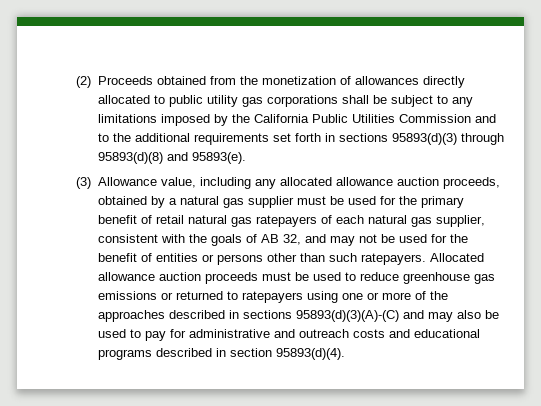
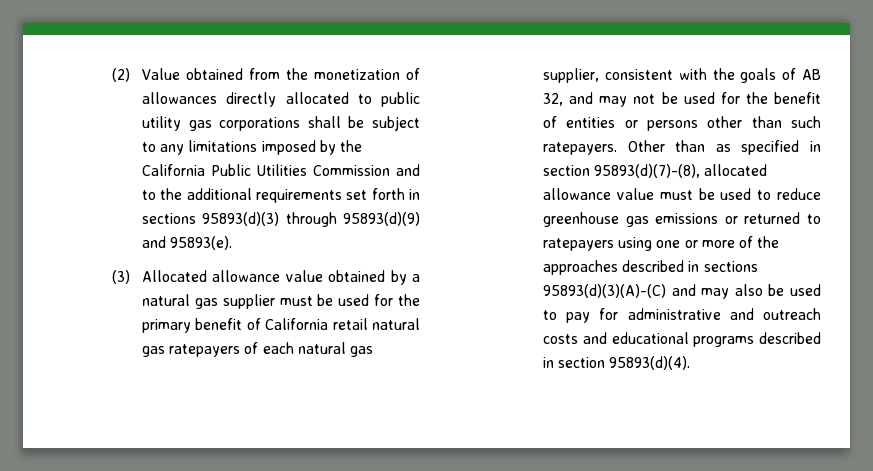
[97,76,153,85] Proceeds -> [142,68,181,80] Value
[97,152,163,164] 95893(d)(8) -> [343,212,421,226] 95893(d)(9)
[97,177,500,189] Allowance value, including any allocated allowance auction proceeds, -> [142,270,323,282] Allocated allowance value
(152, 219) none -> [265,318,329,330] California
[429,253,484,262] [97,272,258,284] Allocated allowance auction proceeds -> [627,140,821,155] [543,164,768,178] [543,188,654,200] Other than as specified in section 95893(d)(7)-(8), allocated allowance value

